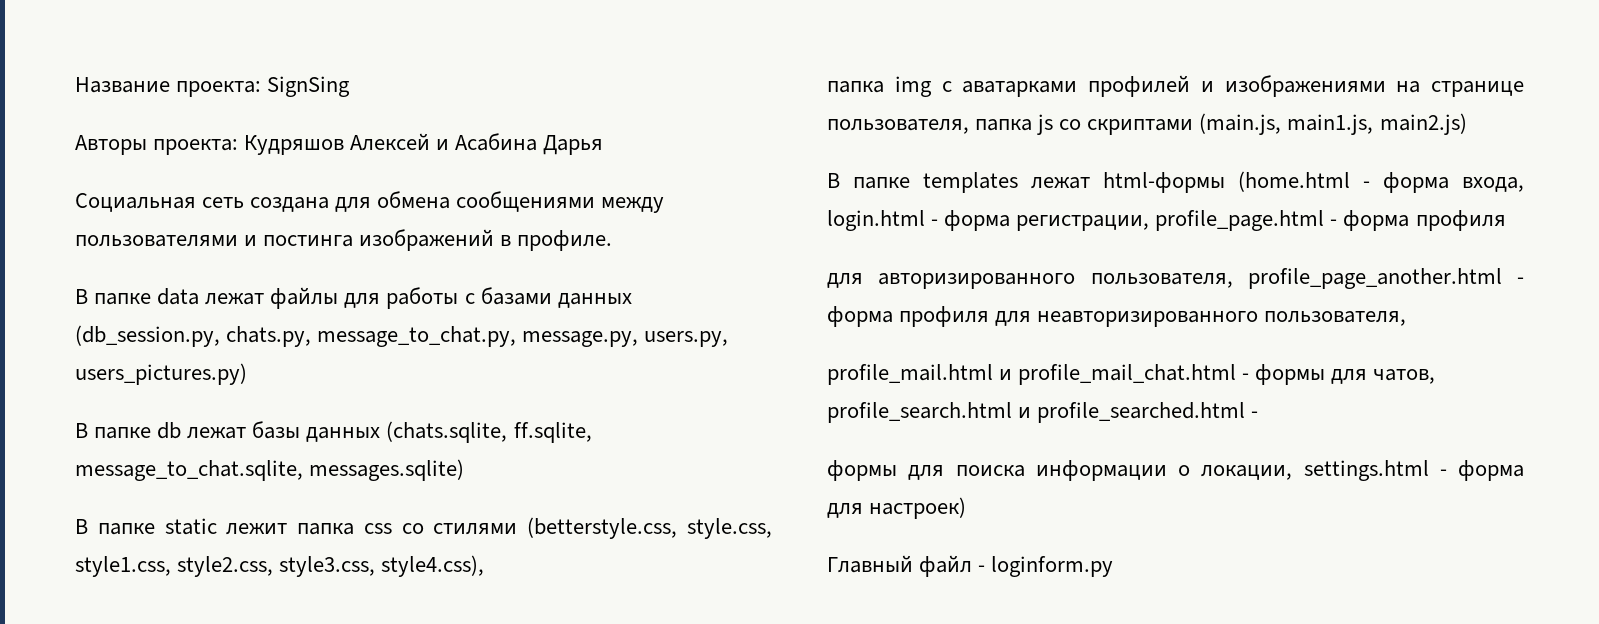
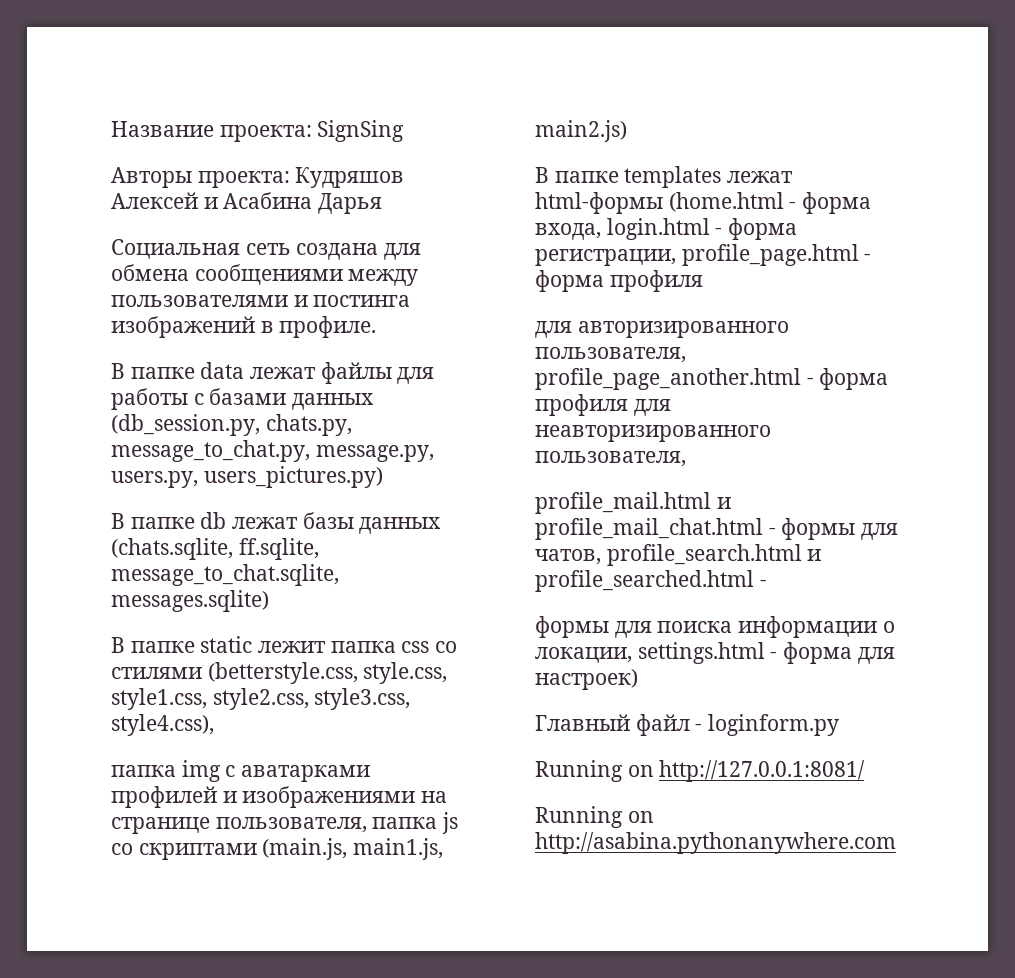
(1114, 566) none -> [535,760,866,782] [535,806,654,828] [535,832,896,854] // Running on http://127.0.0.1:8081/ // Running on http://asabina.pythonanywhere.com

